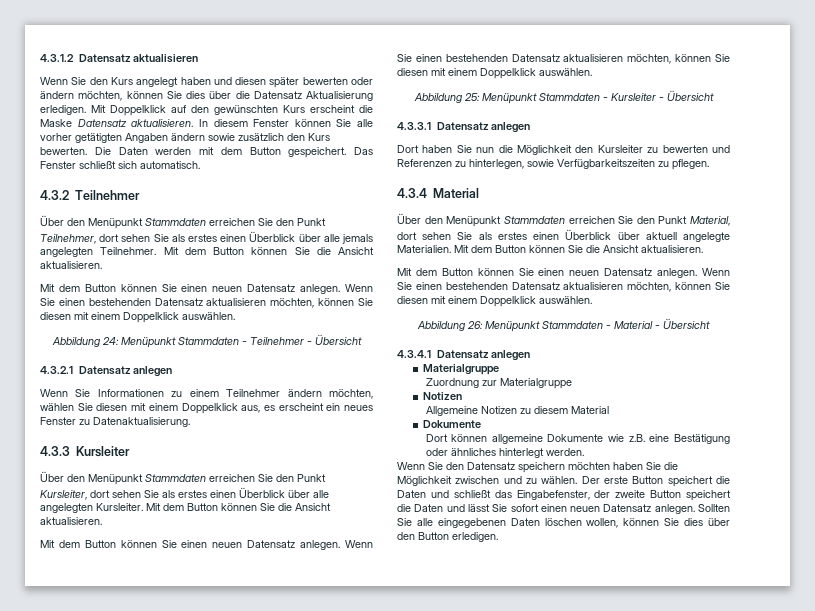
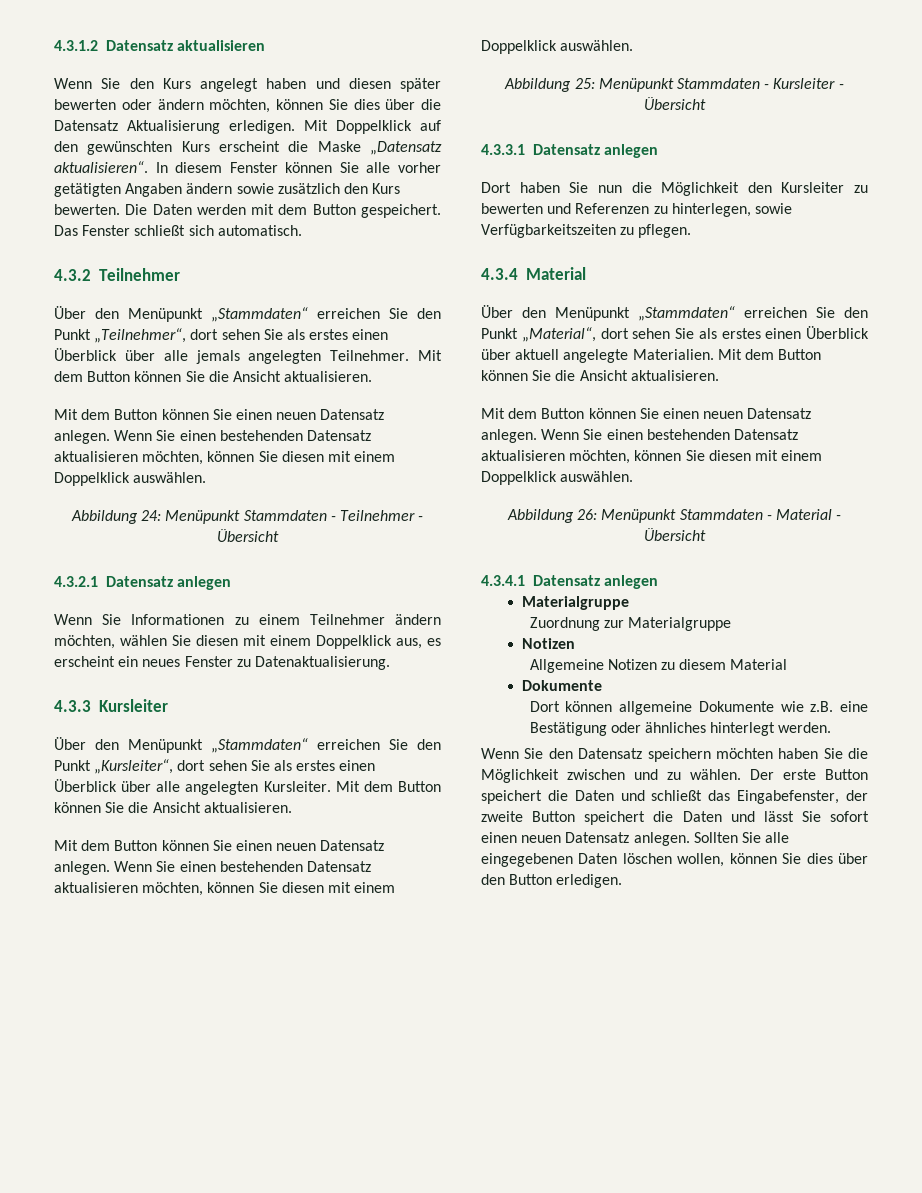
[77,119,194,127] Datensatz aktualisieren. -> [370,141,442,155] [54,161,148,173] „Datensatz aktualisieren“.
[145,218,326,226] [40,234,96,244] Stammdaten erreichen Sie den Punkt Teilnehmer, -> [211,307,441,322] [54,328,187,343] „Stammdaten“ erreichen Sie den Punkt „Teilnehmer“,
[145,474,326,482] [40,490,87,500] Stammdaten erreichen Sie den Punkt Kursleiter, -> [211,738,441,753] [54,759,174,774] „Stammdaten“ erreichen Sie den Punkt „Kursleiter“,
[503,216,730,226] Stammdaten erreichen Sie den Punkt Material, -> [638,306,868,321] [481,327,596,342] „Stammdaten“ erreichen Sie den Punkt „Material“,

